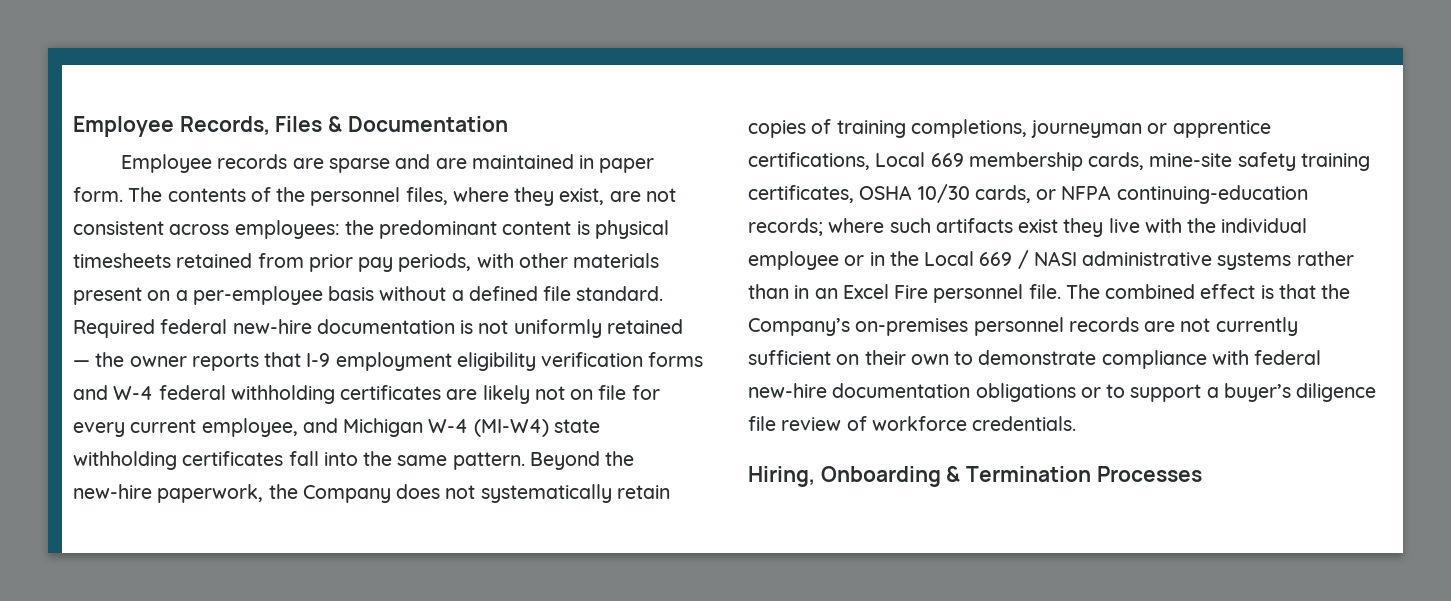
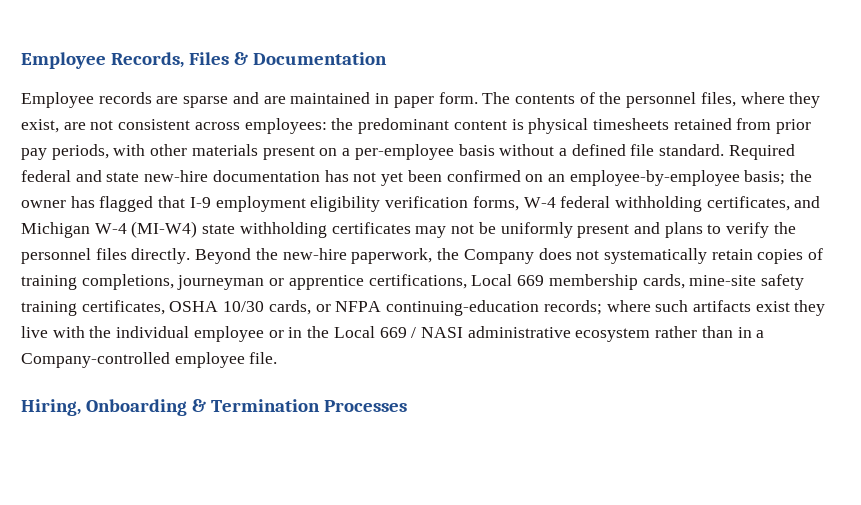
[232,319,683,338] [73,352,259,371] new-hire documentation is not uniformly retained — the owner reports -> [75,170,813,186] [21,196,154,212] and state new-hire documentation has not yet been confirmed on an employee-by-employee basis; the owner has flagged
[648,352,704,367] [73,385,108,400] forms and -> [472,196,519,211] forms,
[340,385,660,404] [73,418,298,437] certificates are likely not on file for every current employee, -> [706,196,790,211] certificates,
[288,451,525,470] fall into the same pattern. -> [415,222,796,238] [21,248,191,264] may not be uniformly present and plans to verify the personnel files directly.
[1217,252,1292,270] systems -> [575,328,651,342] ecosystem
[814,284,1351,303] [748,317,1298,336] [748,350,1322,369] [748,383,1377,402] [748,416,1077,431] an Excel Fire personnel file. The combined effect is that the Company’s on-premises personnel records are not currently sufficient on their own to demonstrate compliance with federal new-hire documentation obligations or to support a buyer’s diligence file review of workforce credentials. -> [756,330,765,338] [21,352,278,368] a Company-controlled employee file.

